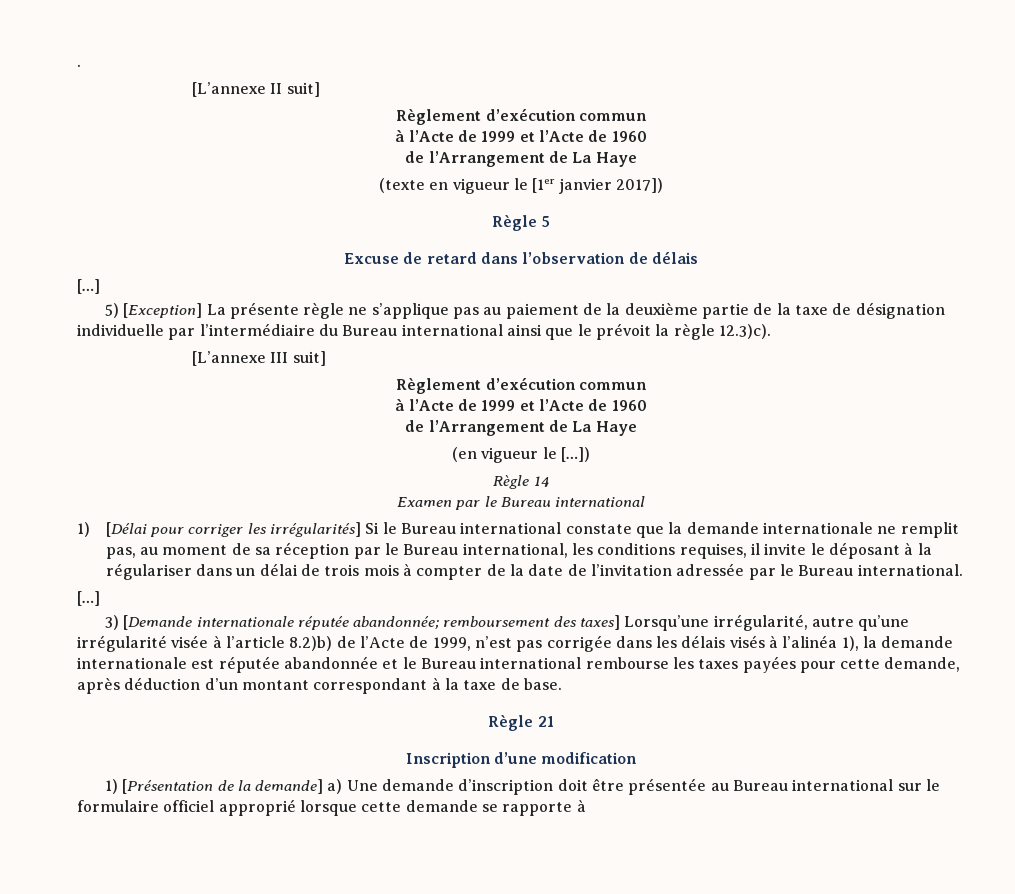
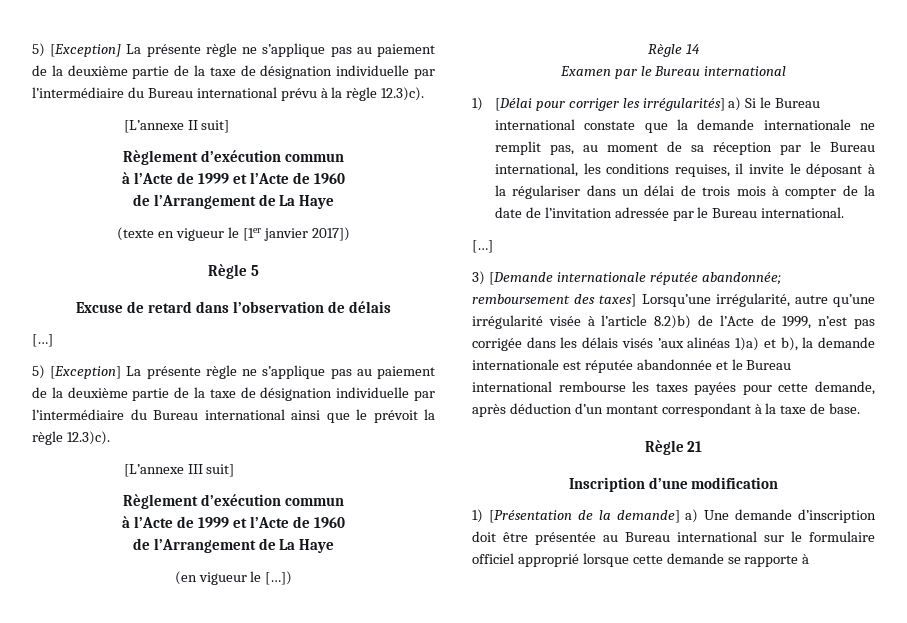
[77,64,81,67] . -> [32,43,436,57] [32,65,436,79] [32,87,425,101] 5) [Exception] La présente règle ne s’applique pas au paiement de la deuxième partie de la taxe de désignation individuelle par l’intermédiaire du Bureau international prévu à la règle 12.3)c).
(362, 529) none -> [728,97,742,111] a)
[769,635,859,651] à l’alinéa 1), -> [657,337,798,351] ’aux alinéas 1)a) et b),

